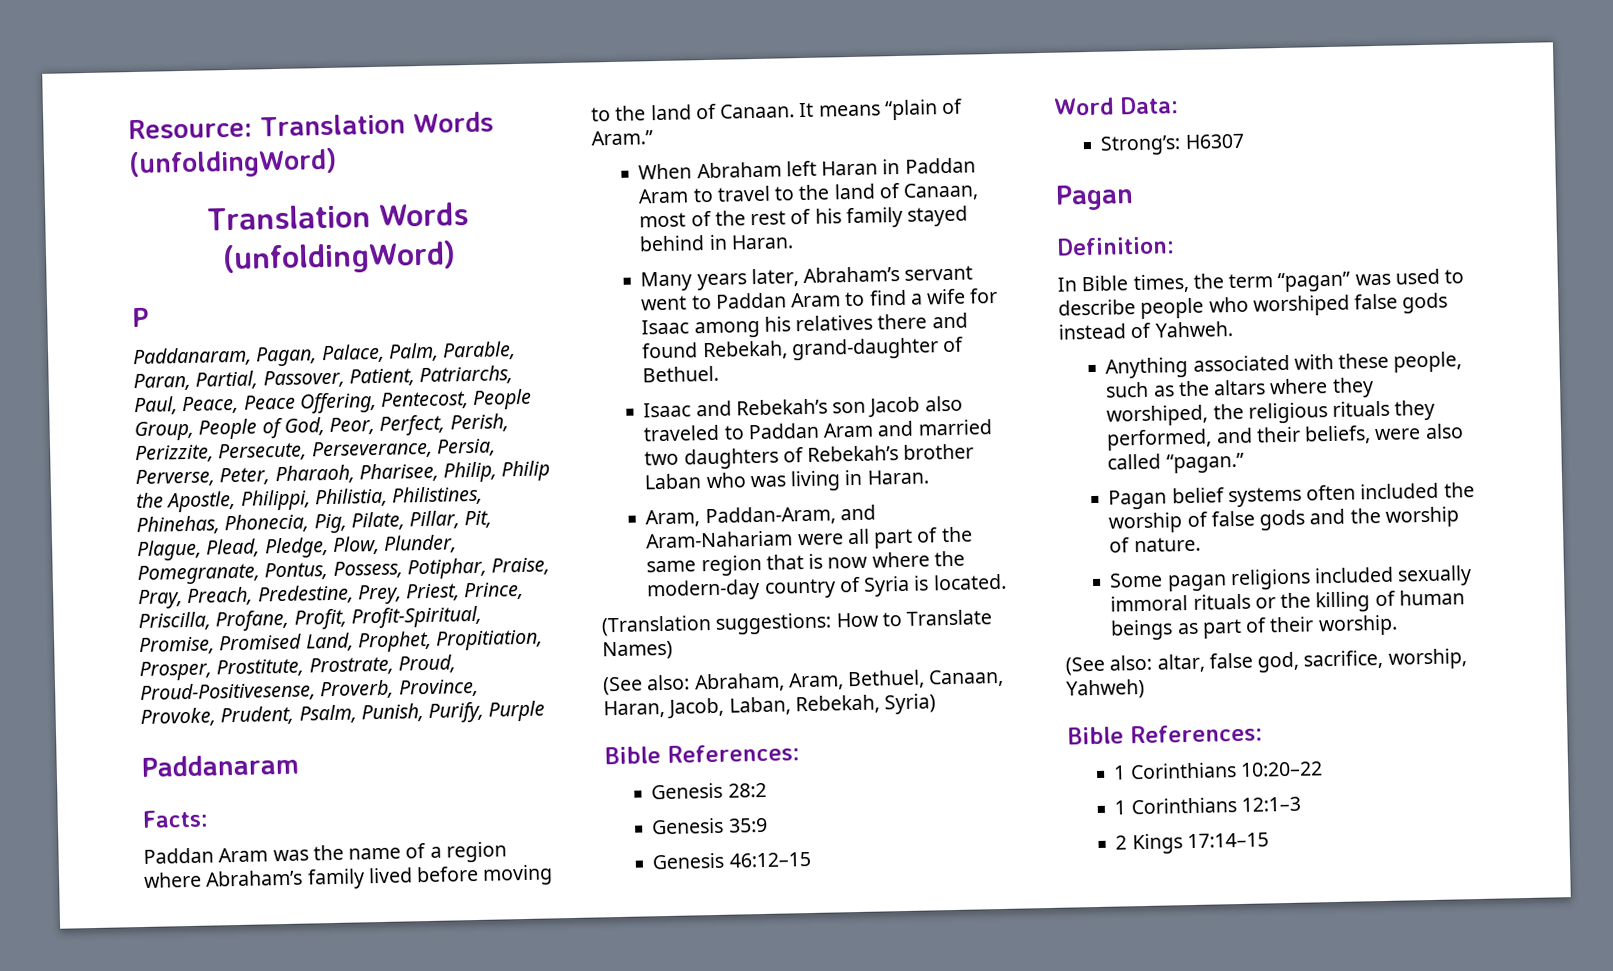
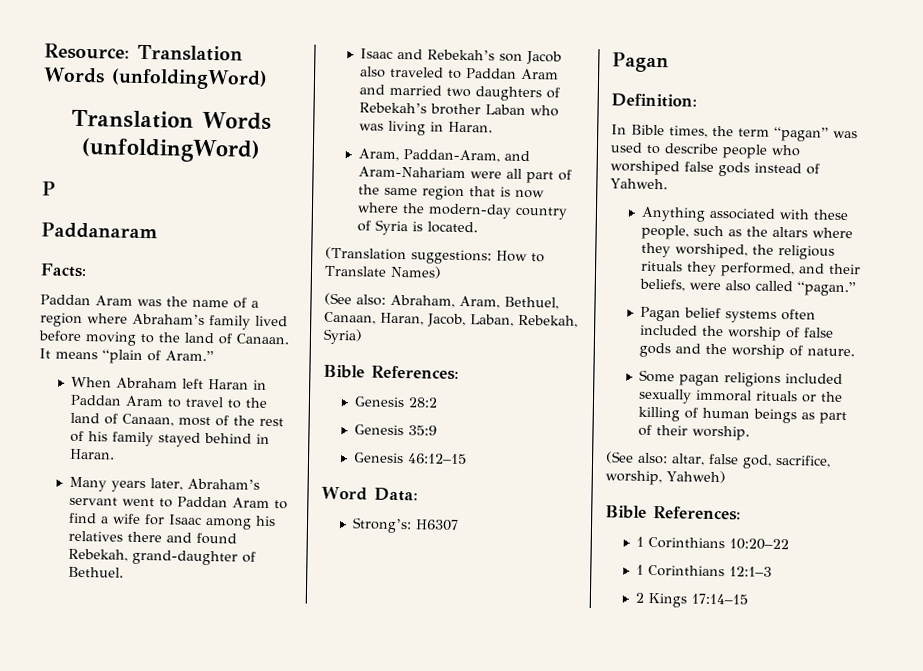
[132,341,517,368] [133,365,514,392] [134,388,533,416] [134,413,509,442] [135,438,496,464] [135,460,551,488] [136,485,484,513] [136,510,493,536] [137,534,458,562] [137,557,551,586] [138,581,525,610] [138,605,482,632] [139,629,544,656] [139,654,456,682] [140,678,479,703] [140,700,546,727] // Paddanaram, Pagan, Palace, Palm, Parable, Paran, Partial, Passover, Patient, Patriarchs, Paul, Peace, Peace Offering, Pentecost, People Group, People of God, Peor, Perfect, Perish, Perizzite, Persecute, Perseverance, Persia, Perverse, Peter, Pharaoh, Pharisee, Philip, Philip the Apostle, Philippi, Philistia, Philistines, Phinehas, Phonecia, Pig, Pilate, Pillar, Pit, Plague, Plead, Pledge, Plow, Plunder, Pomegranate, Pontus, Possess, Potiphar, Praise, Pray, Preach, Predestine, Prey, Priest, Prince, Priscilla, Profane, Profit, Profit-Spiritual, Promise, Promised Land, Prophet, Propitiation, Prosper, Prostitute, Prostrate, Proud, Proud-Positivesense, Proverb, Province, Provoke, Prudent, Psalm, Punish, Purify, Purple -> (56, 188) none

